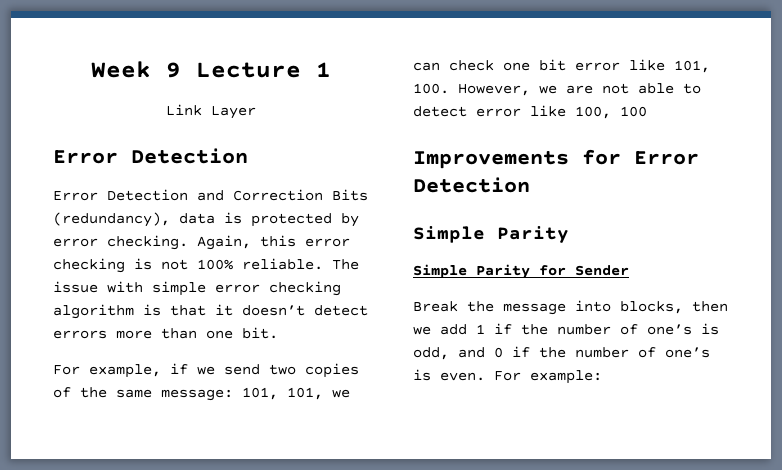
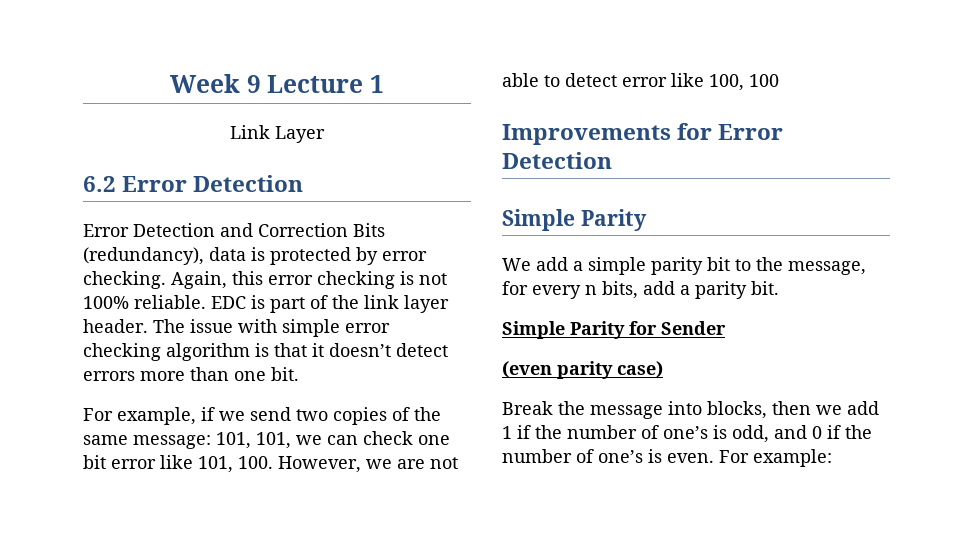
(256, 112) none -> [83,176,116,192] 6.2
(323, 264) none -> [211,295,449,313] [83,319,148,333] EDC is part of the link layer header.
(569, 234) none -> [502,257,866,275] [502,281,779,299] // We add a simple parity bit to the message, for every n bits, add a parity bit.
(629, 270) none -> [502,361,663,379] // (even parity case)

